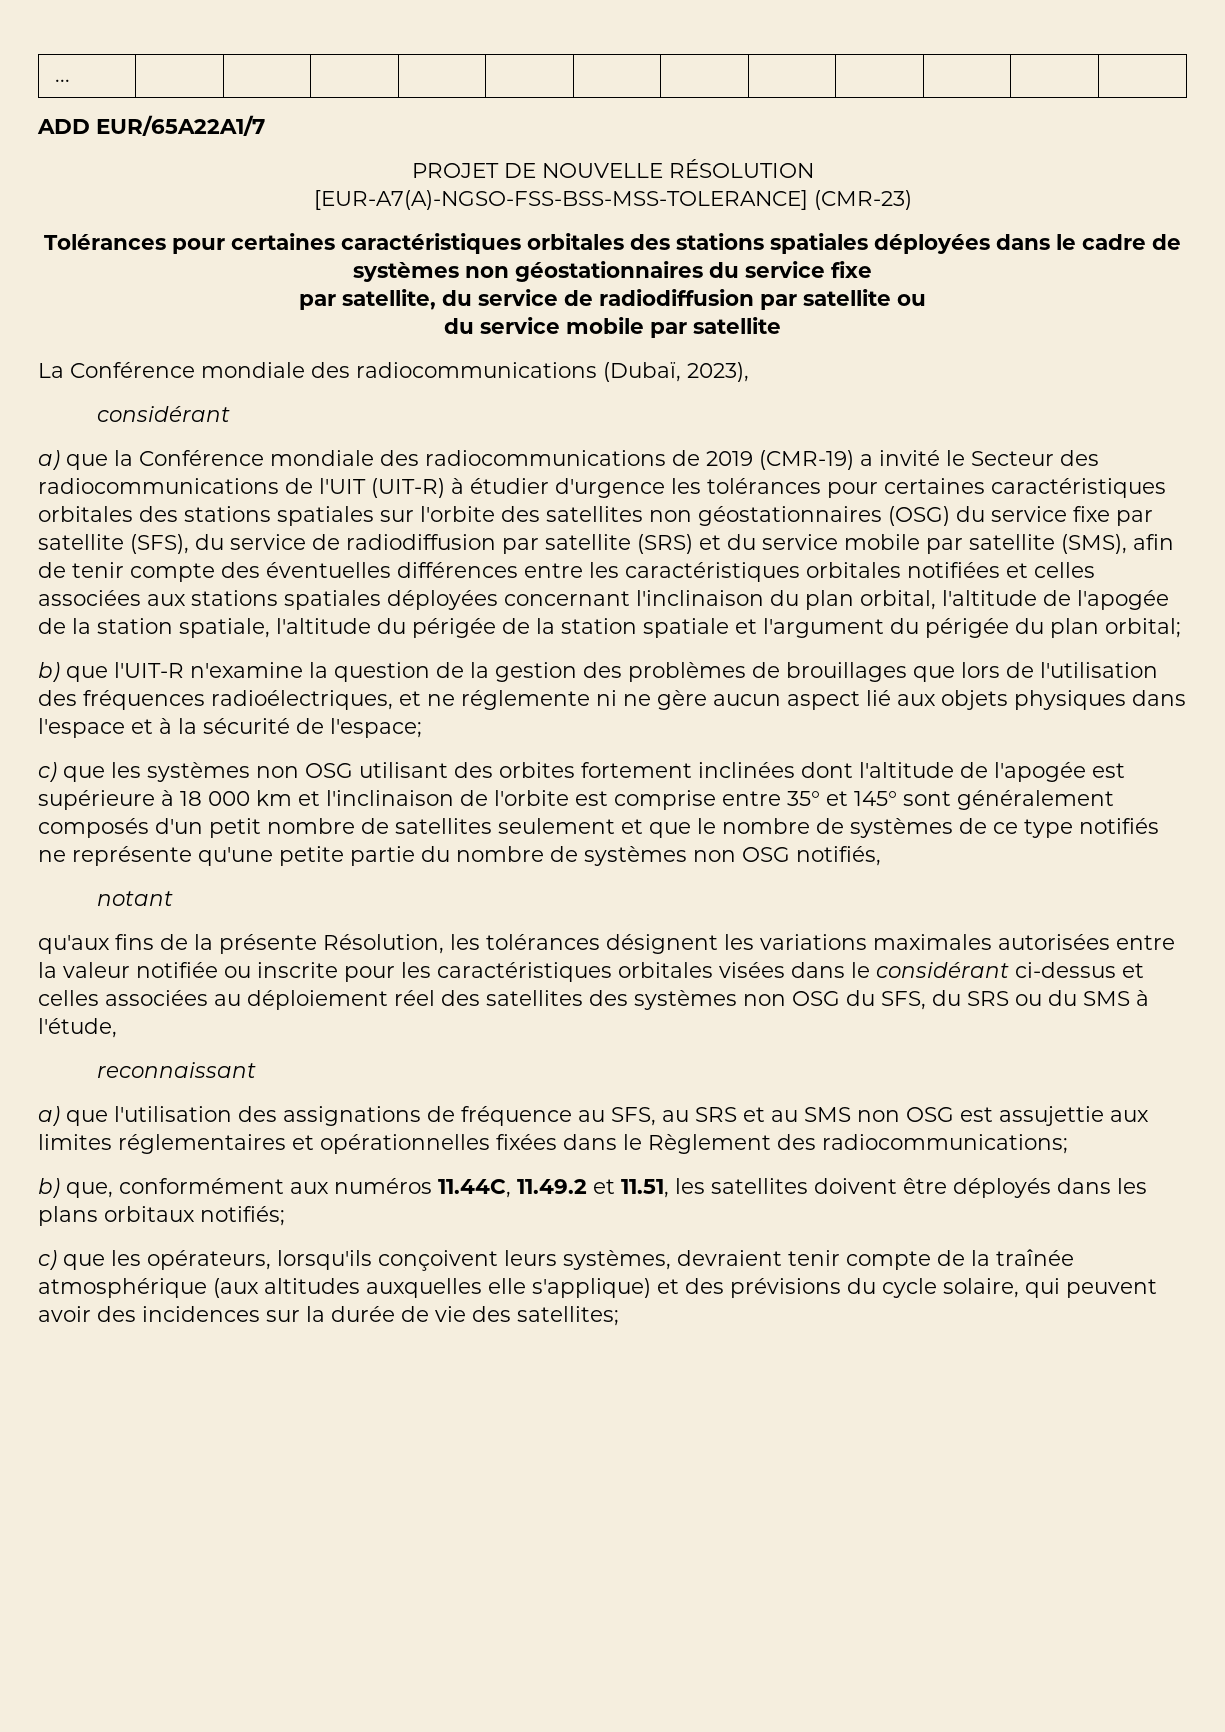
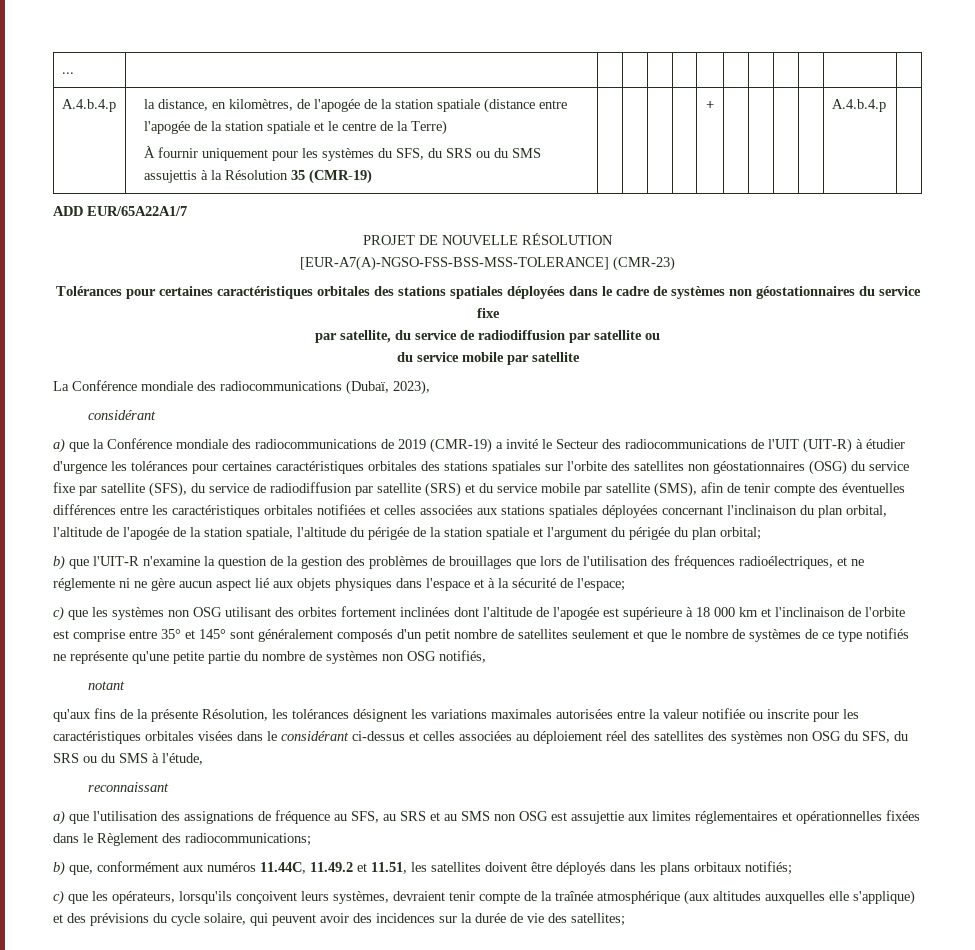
(70, 80) none -> [61,99,116,112] [144,98,568,113] [144,120,448,135] [144,146,542,161] [144,169,373,184] [706,101,714,109] [831,99,886,112] // A.4.b.4.p | la distance, en kilomètres, de l'apogée de la station spatiale (distance entre l'apogée de la station spatiale et le centre de la Terre) // À fournir uniquement pour les systèmes du SFS, du SRS ou du SMS assujettis à la Résolution 35 (CMR-19) | | | | | + | | | | | A.4.b.4.p |

